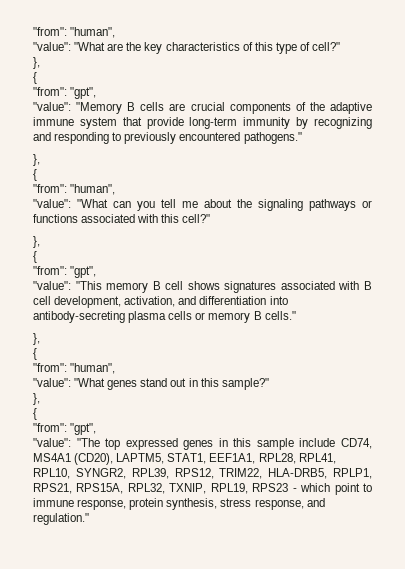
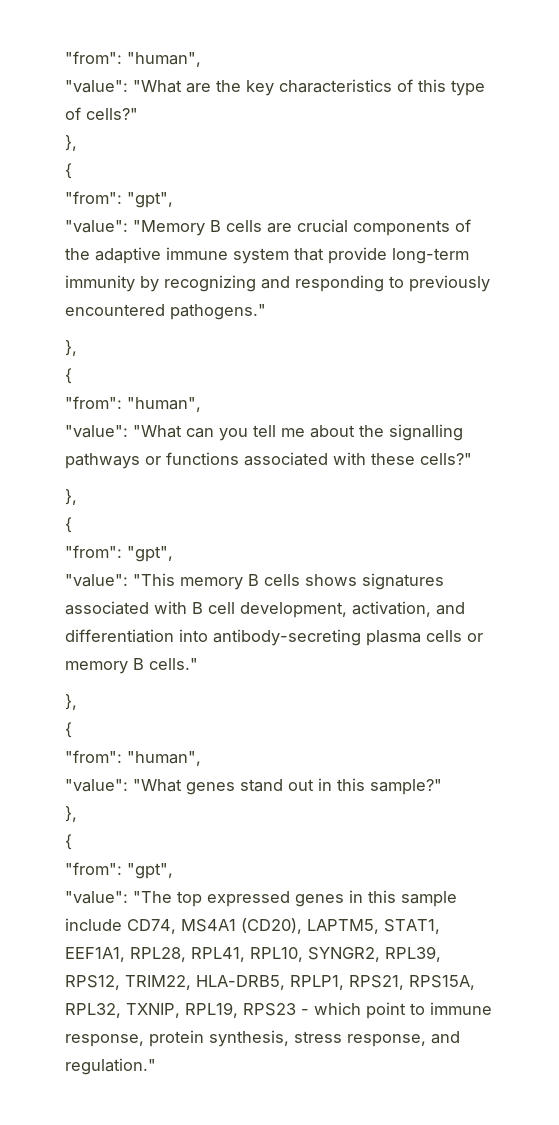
[312,42,341,51] cell?" -> [86,108,138,120] cells?"
[258,199,303,211] signaling -> [389,424,463,441] signalling
[161,214,211,223] this cell?" -> [371,453,472,465] these cells?"
[165,281,184,290] cell -> [264,574,300,586] cells

